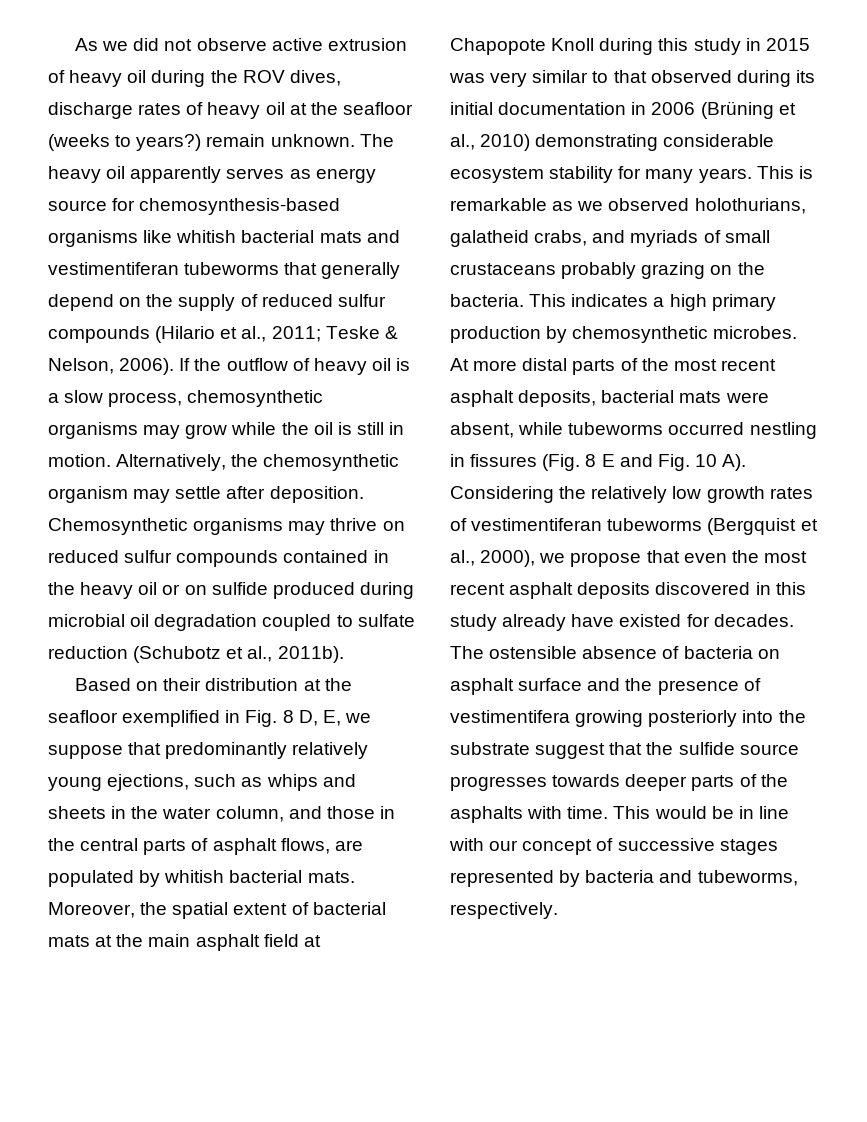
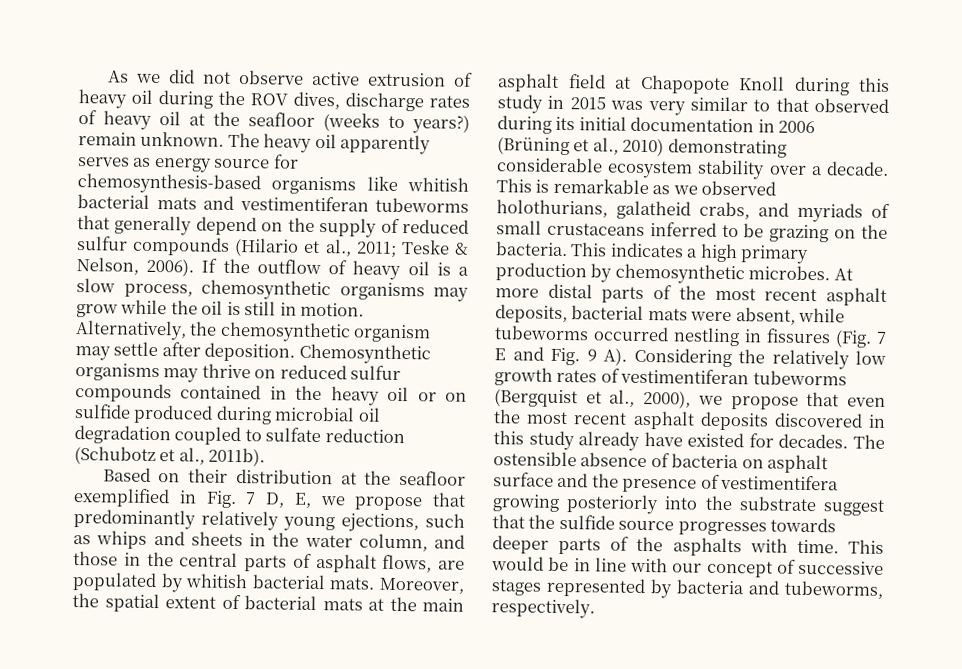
[282,710,294,723] 8 -> [245,492,257,505] 7
[48,745,123,759] suppose -> [354,496,424,511] propose
[618,166,752,183] for many years. -> [768,161,889,176] over a decade.
[561,262,637,279] probably -> [649,222,765,238] inferred to be
[585,454,597,467] 8 -> [876,331,887,344] 7
[694,454,717,467] 10 -> [586,349,597,362] 9

